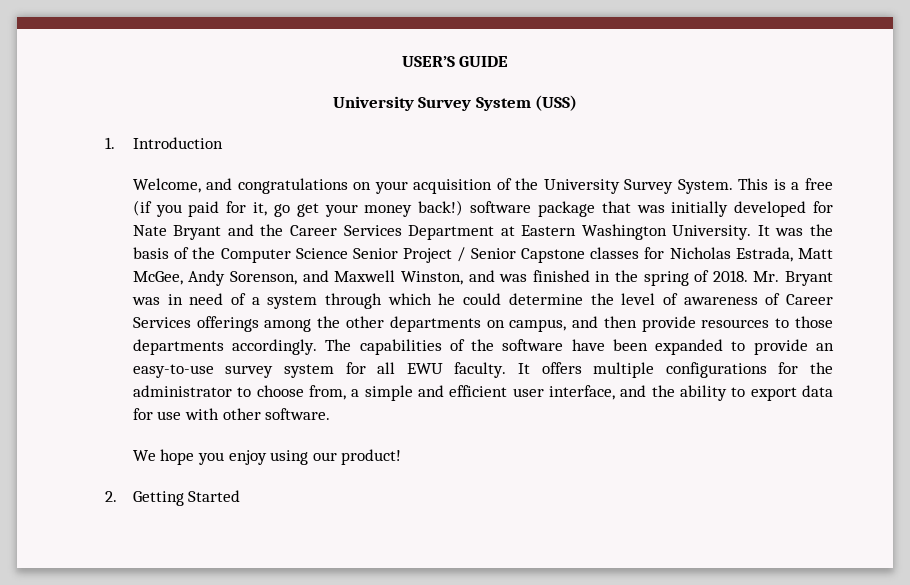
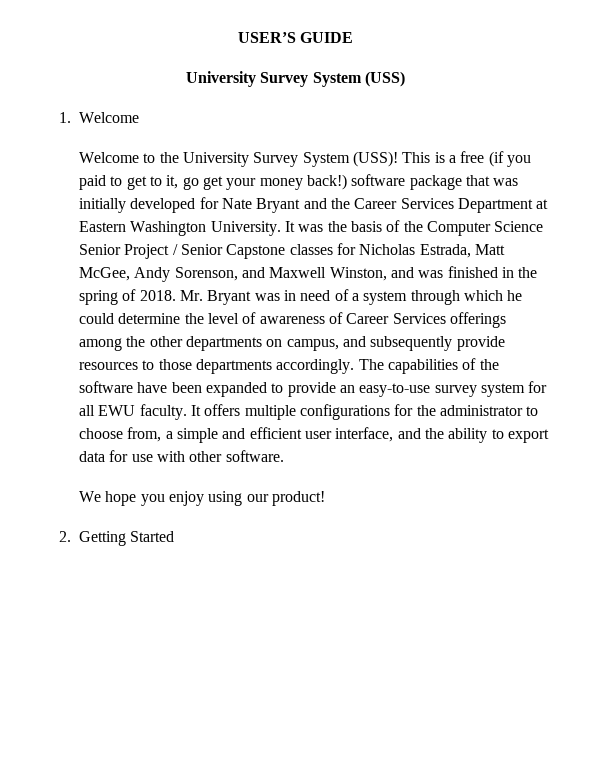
[132,137,223,149] [132,178,512,194] Introduction // Welcome, and congratulations on your acquisition of -> [79,112,140,123] [79,152,156,163] Welcome // Welcome to
[677,179,733,194] System. -> [302,151,398,167] System (USS)!
[226,201,247,213] for -> [110,176,163,190] to get to
[603,316,637,328] then -> [370,336,453,351] subsequently

